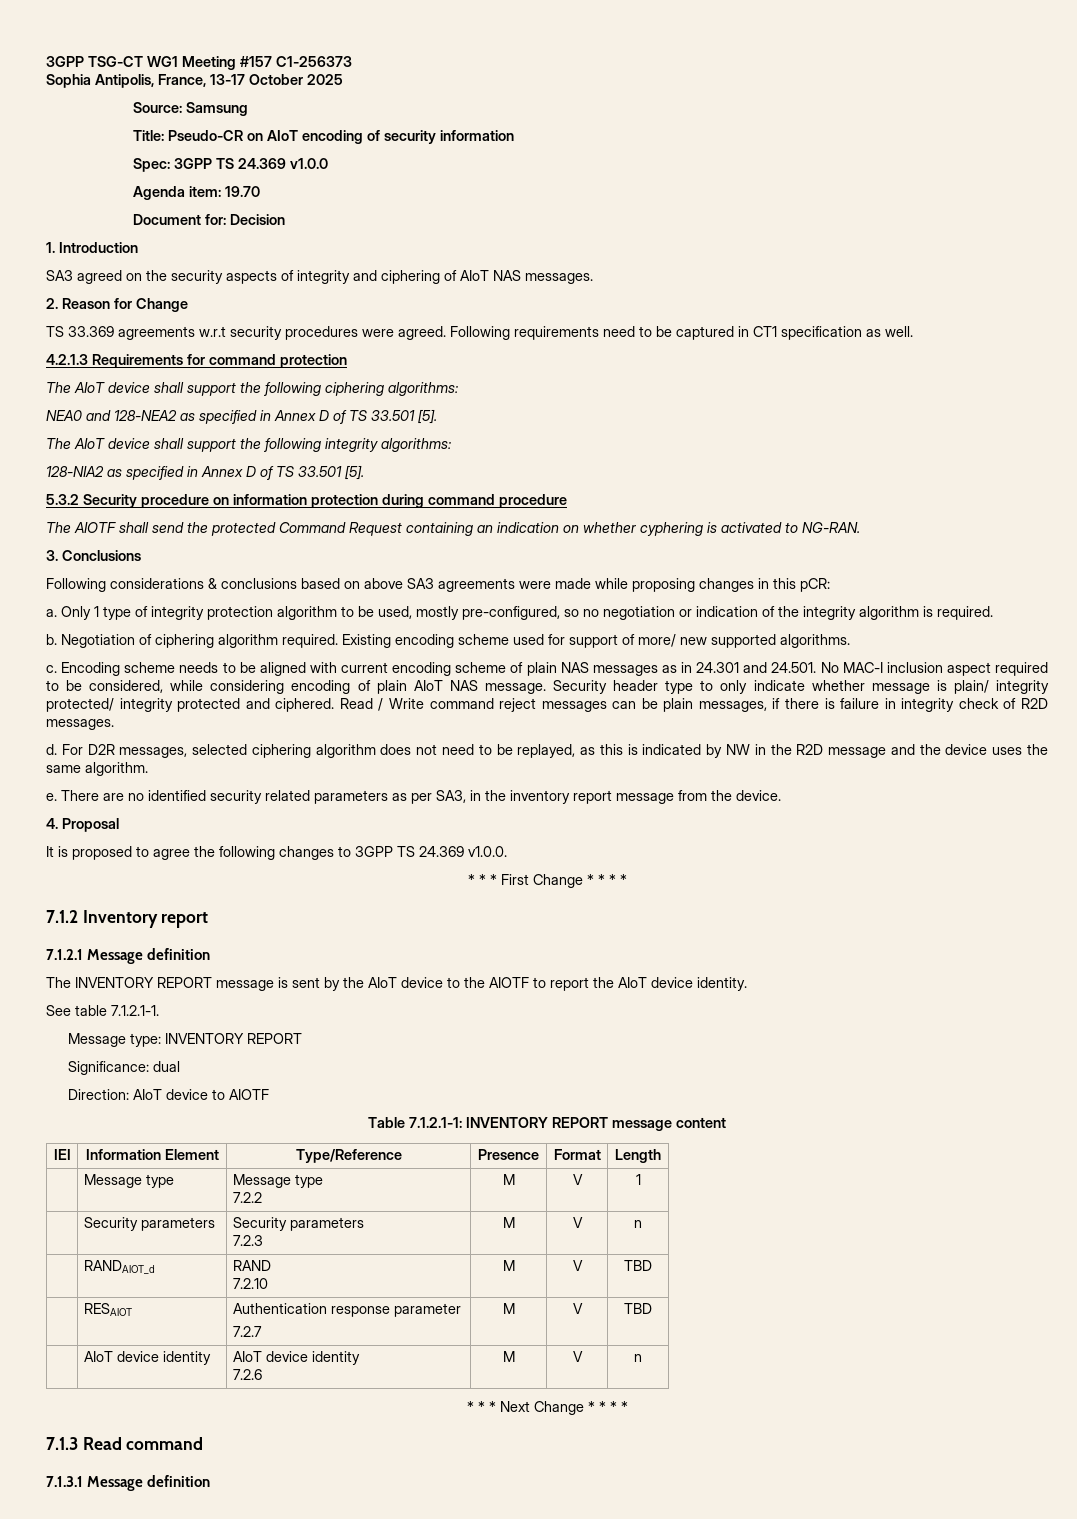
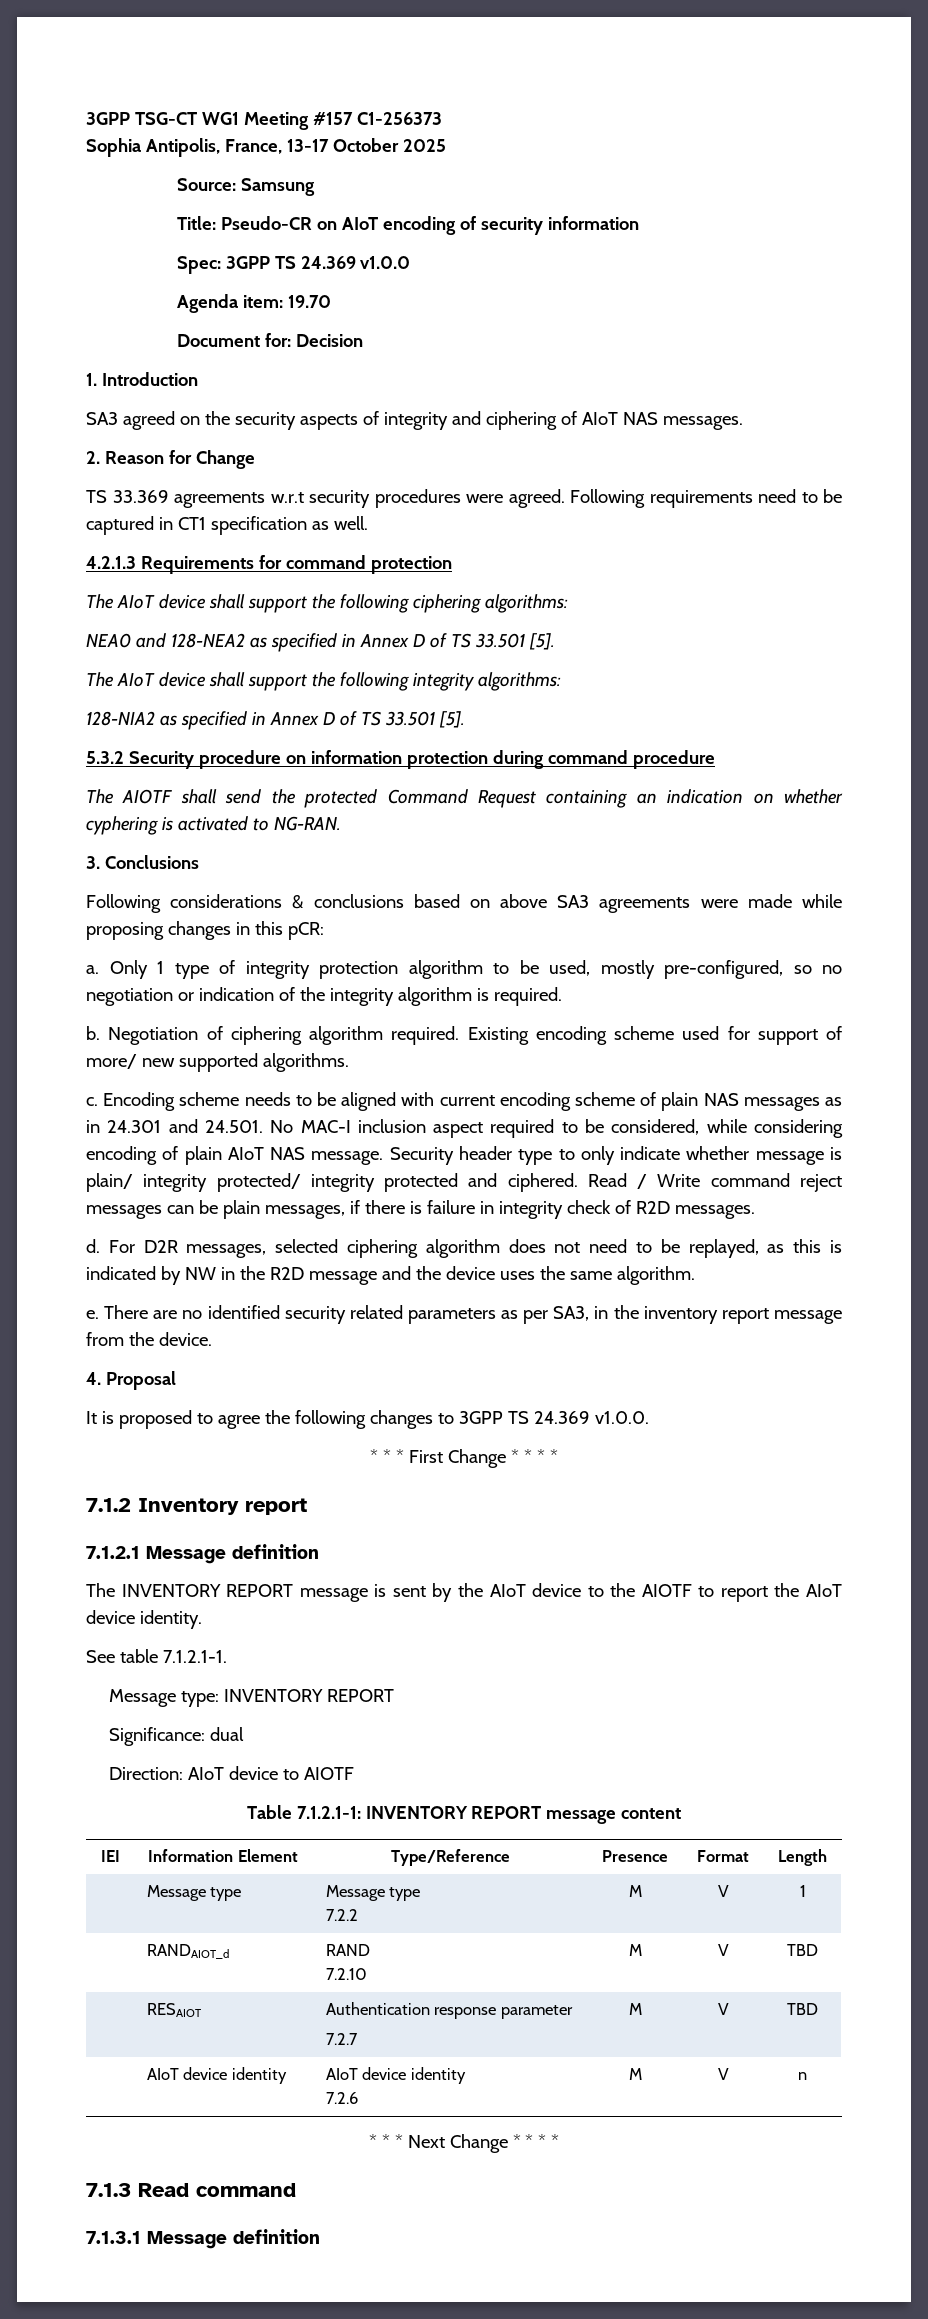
[83,1217,215,1231] [232,1217,364,1231] [232,1235,263,1246] [502,1217,515,1228] [572,1217,583,1228] [634,1220,642,1228] // | Security parameters | Security parameters // 7.2.3 | M | V | n -> (806, 1891) none

